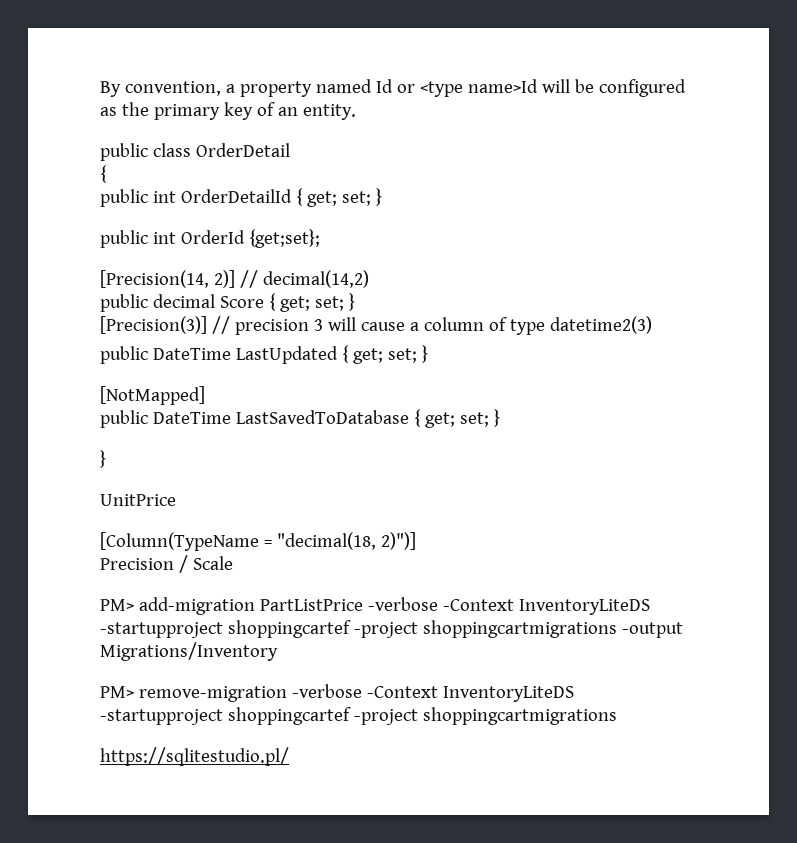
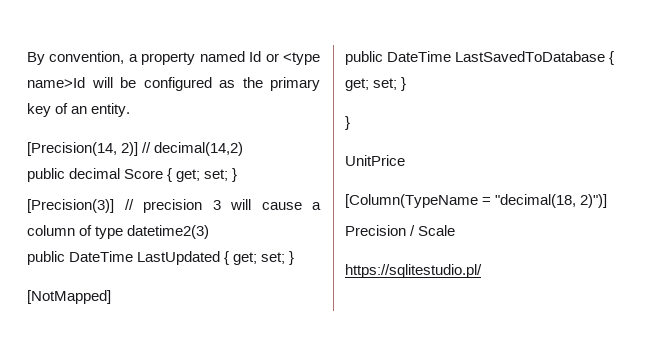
[100,143,290,161] [100,165,107,183] [100,188,382,207] [100,229,320,248] // public class OrderDetail // { // public int OrderDetailId { get; set; } // public int OrderId {get;set}; -> (131, 110) none
[100,597,650,615] [100,620,683,638] [100,642,278,661] [100,684,574,702] [100,707,617,725] // PM> add-migration PartListPrice -verbose -Context InventoryLiteDS -startupproject shoppingcartef -project shoppingcartmigrations -output Migrations/Inventory // PM> remove-migration -verbose -Context InventoryLiteDS -startupproject shoppingcartef -project shoppingcartmigrations -> (456, 230) none

